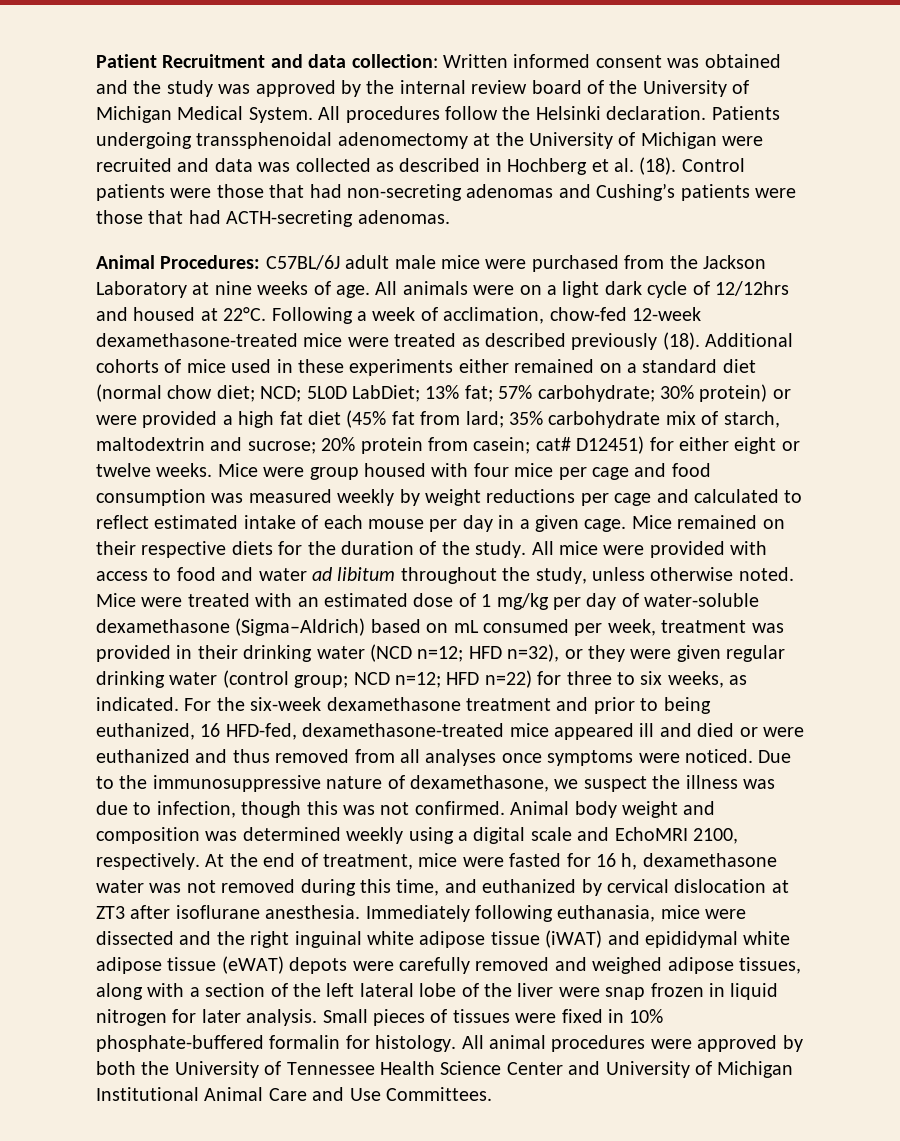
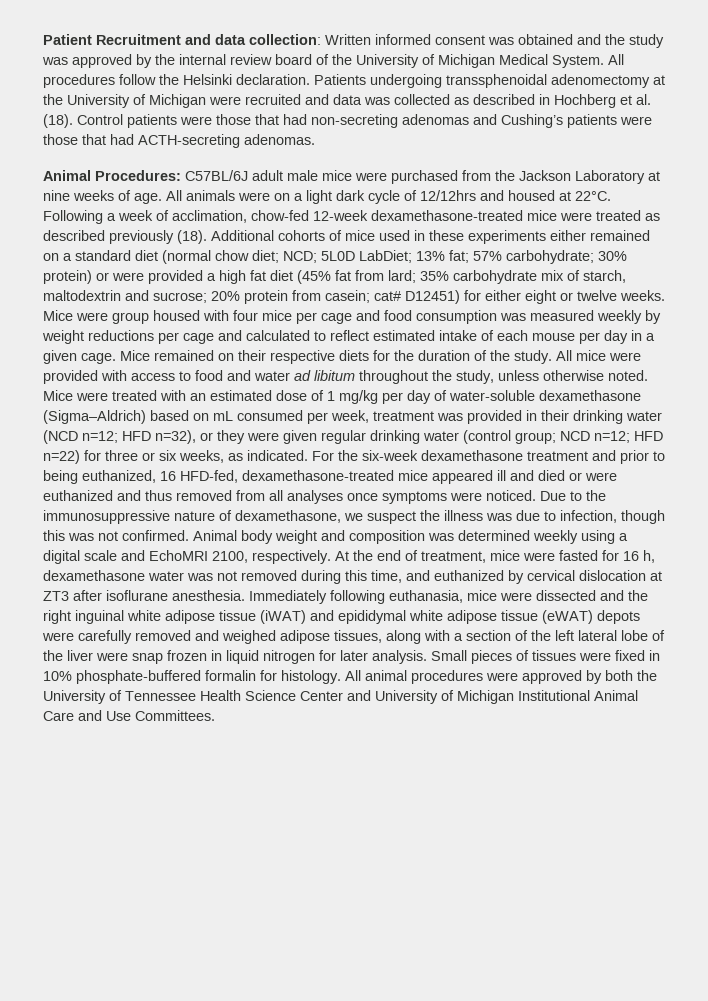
[616,672,635,685] to -> [142,452,155,461] or

